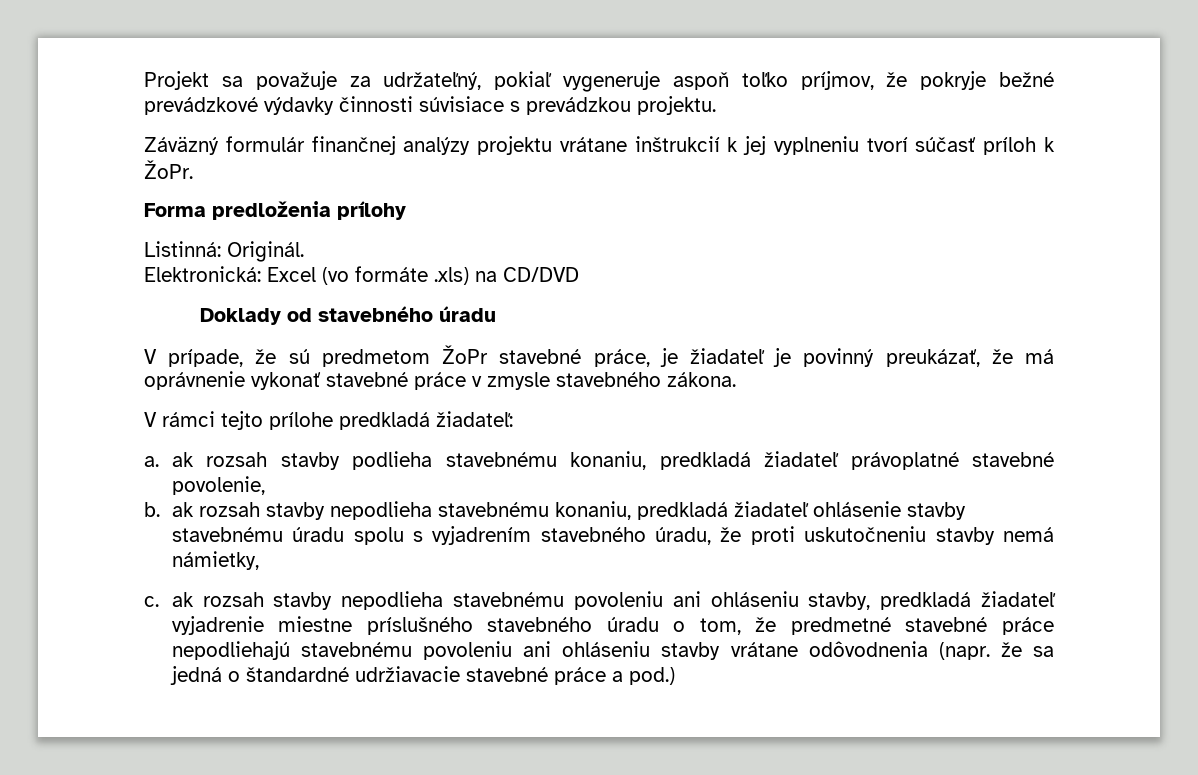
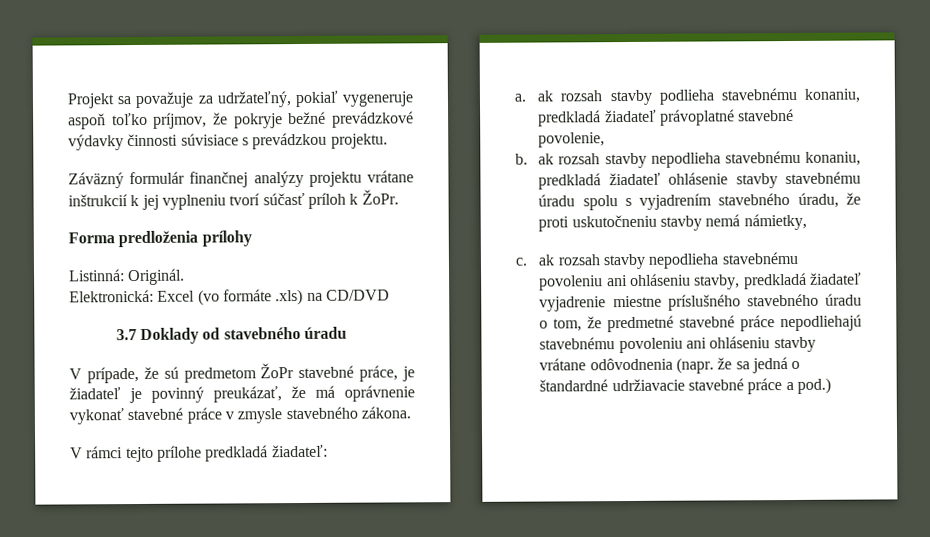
(579, 274) none -> [115,329,137,341] 3.7

